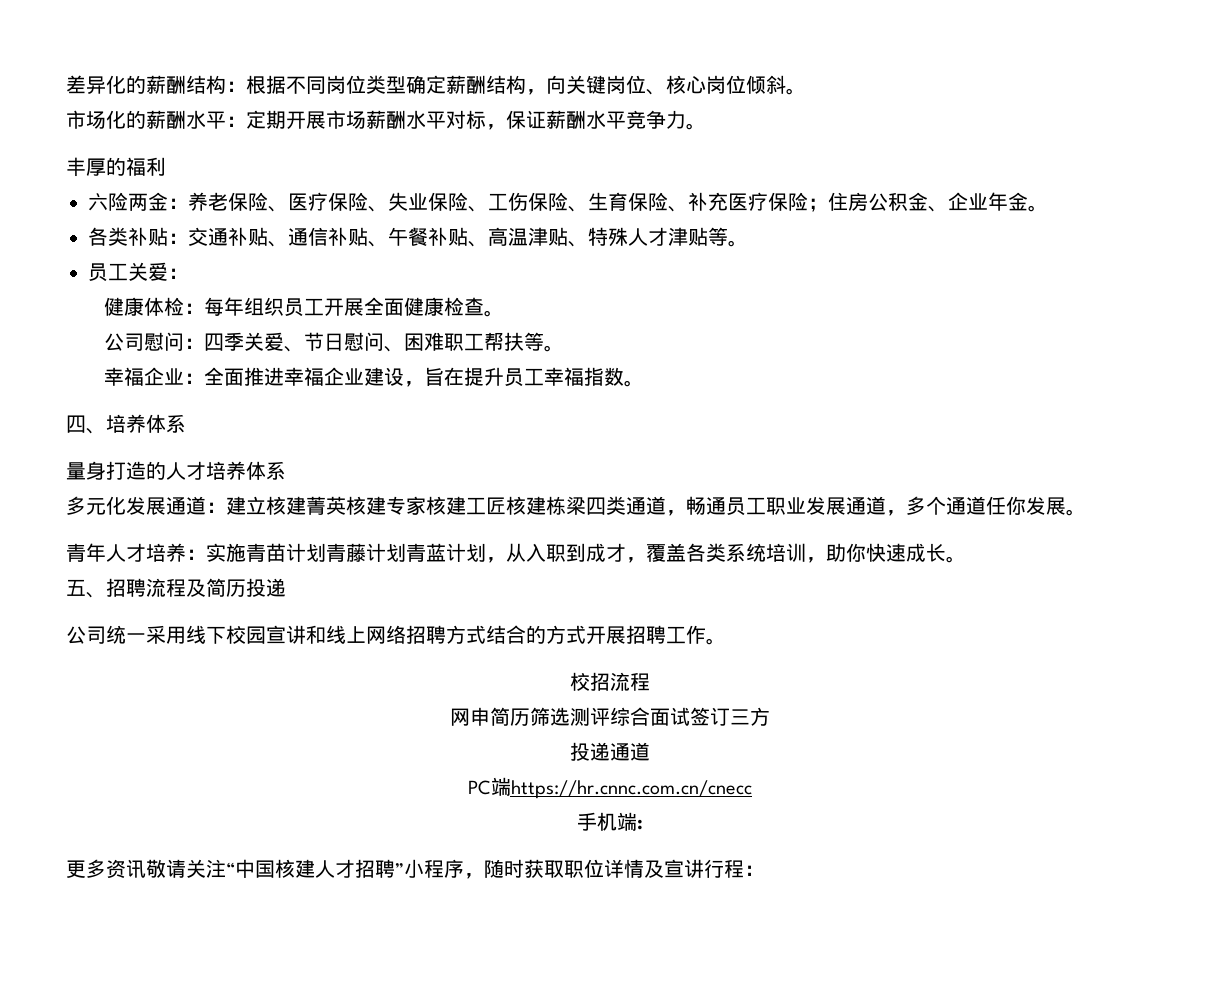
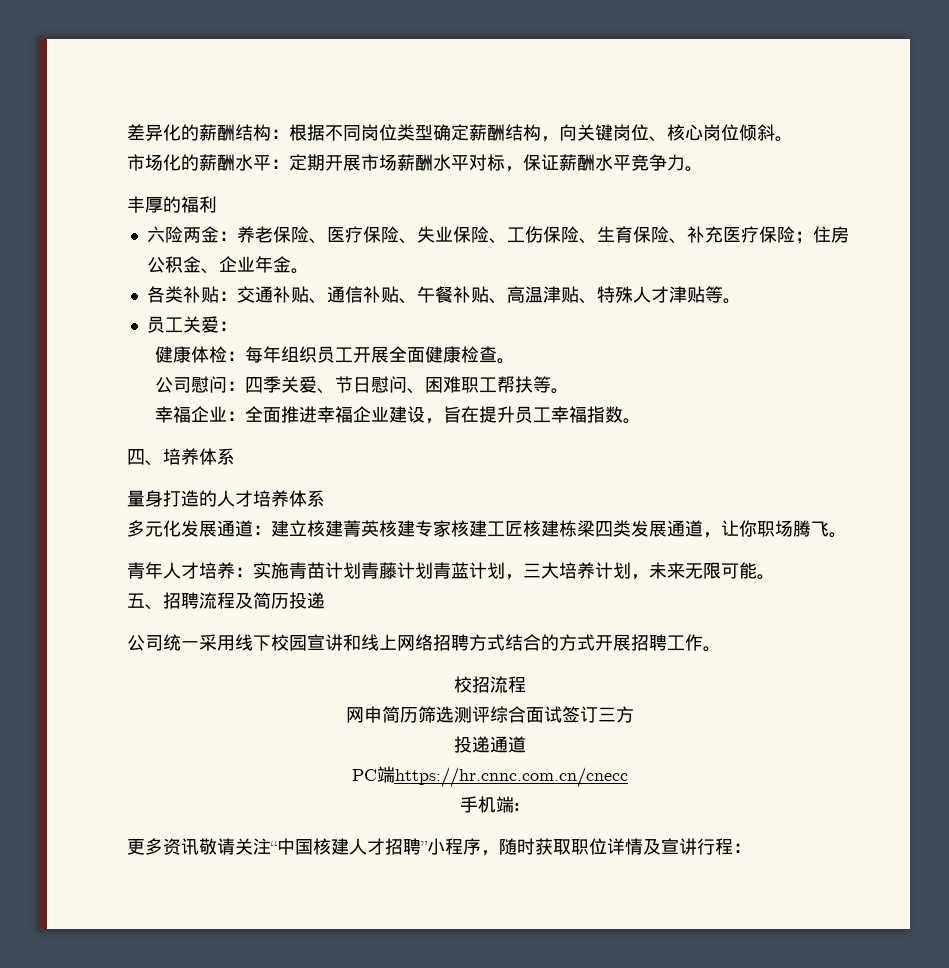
[626,496,1066,516] 通道，畅通员工职业发展通道，多个通道任你发展 -> [631,520,829,538] 发展通道，让你职场腾飞
[506,543,946,563] 从入职到成才，覆盖各类系统培训，助你快速成长 -> [523,562,757,580] 三大培养计划，未来无限可能

